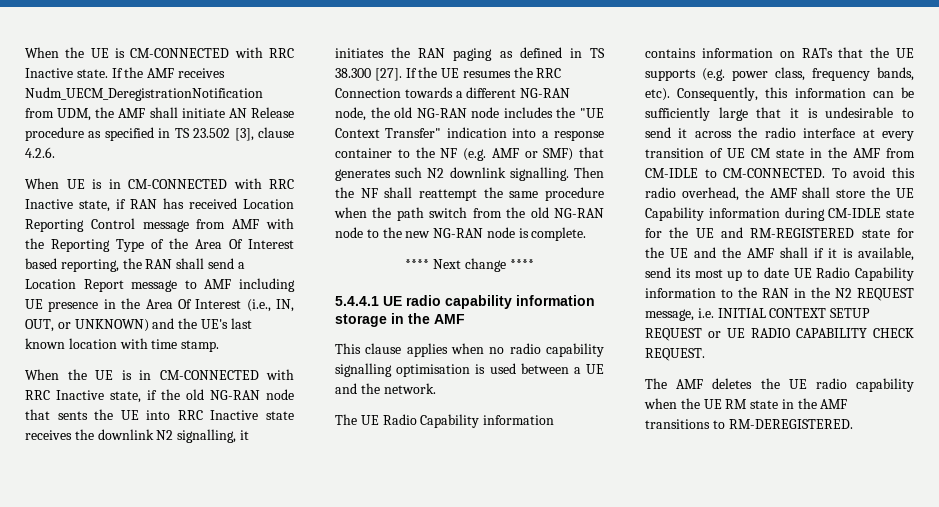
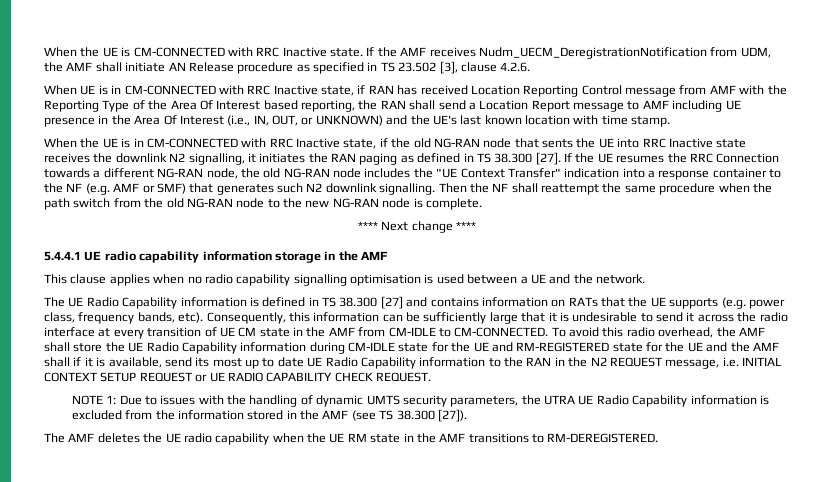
(555, 420) none -> [249,296,428,309] is defined in TS 38.300 [27] and
(914, 193) none -> [146,342,179,352] Radio
(705, 354) none -> [71,395,769,407] [71,409,467,422] // NOTE 1: Due to issues with the handling of dynamic UMTS security parameters, the UTRA UE Radio Capability information is excluded from the information stored in the AMF (see TS 38.300 [27]).

